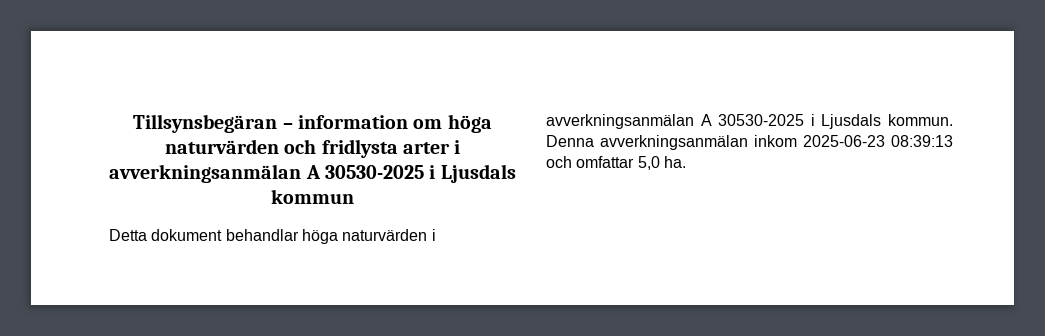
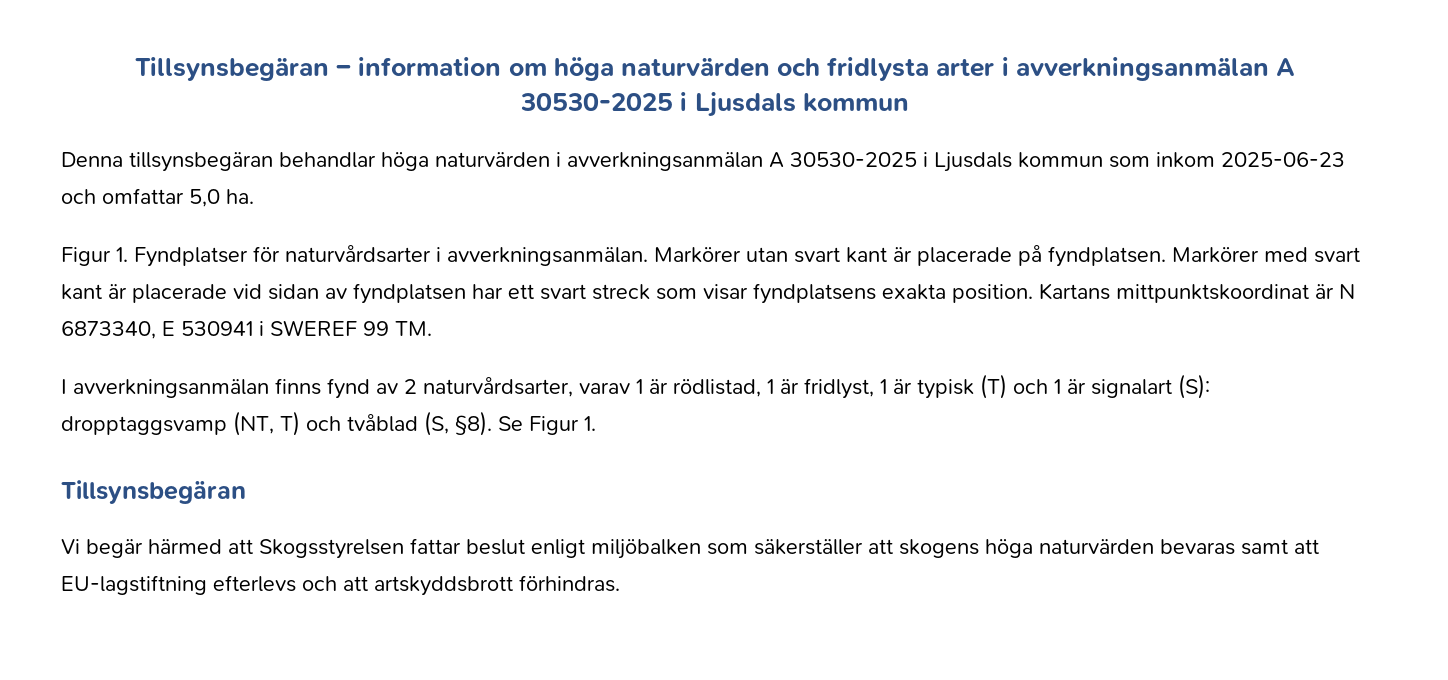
[109,229,223,241] Detta dokument -> [61,152,273,172] Denna tillsynsbegäran
[888,114,953,126] [546,135,748,150] kommun. Denna avverkningsanmälan -> [1018,152,1150,168] kommun som
[891,135,953,147] 08:39:13 -> (1345, 159) none
(686, 162) none -> [61,245,1360,267] [61,283,1355,304] [61,320,432,339] [61,374,1210,399] [61,411,596,436] [61,480,246,504] [61,538,1319,559] [61,575,620,596] // Figur 1. Fyndplatser för naturvårdsarter i avverkningsanmälan. Markörer utan svart kant är placerade på fyndplatsen. Markörer med svart kant är placerade vid sidan av fyndplatsen har ett svart streck som visar fyndplatsens exakta position. Kartans mittpunktskoordinat är N 6873340, E 530941 i SWEREF 99 TM. // I avverkningsanmälan finns fynd av 2 naturvårdsarter, varav 1 är rödlistad, 1 är fridlyst, 1 är typisk (T) och 1 är signalart (S): dropptaggsvamp (NT, T) och tvåblad (S, §8). Se Figur 1. // Tillsynsbegäran // Vi begär härmed att Skogsstyrelsen fattar beslut enligt miljöbalken som säkerställer att skogens höga naturvärden bevaras samt att EU-lagstiftning efterlevs och att artskyddsbrott förhindras.

